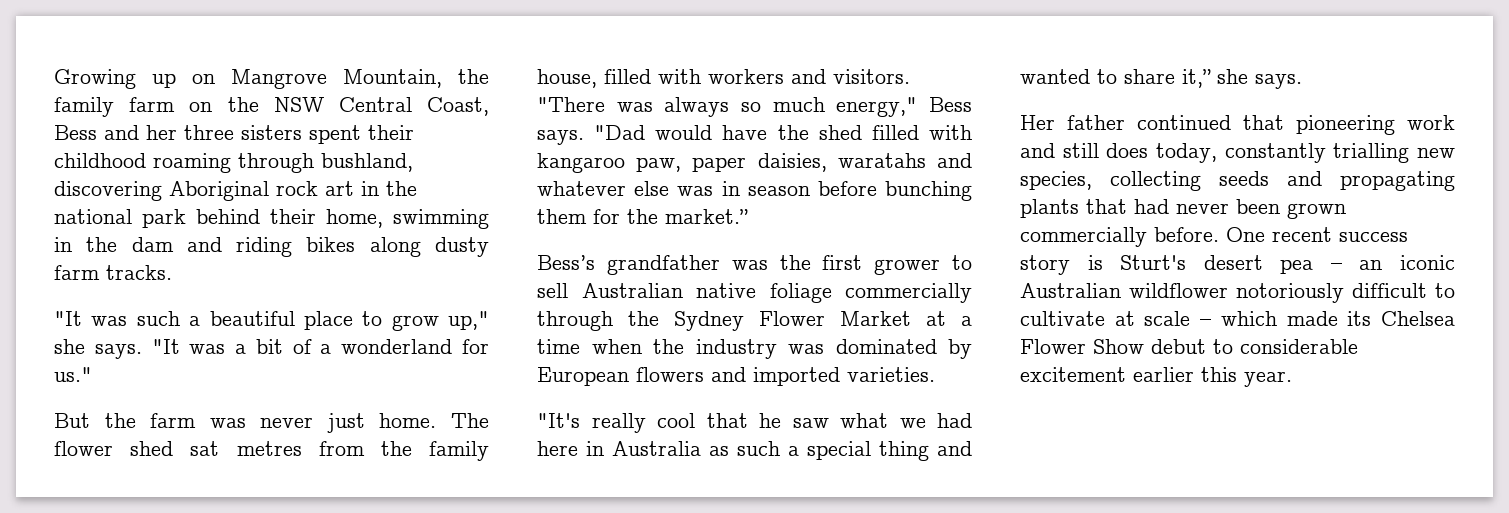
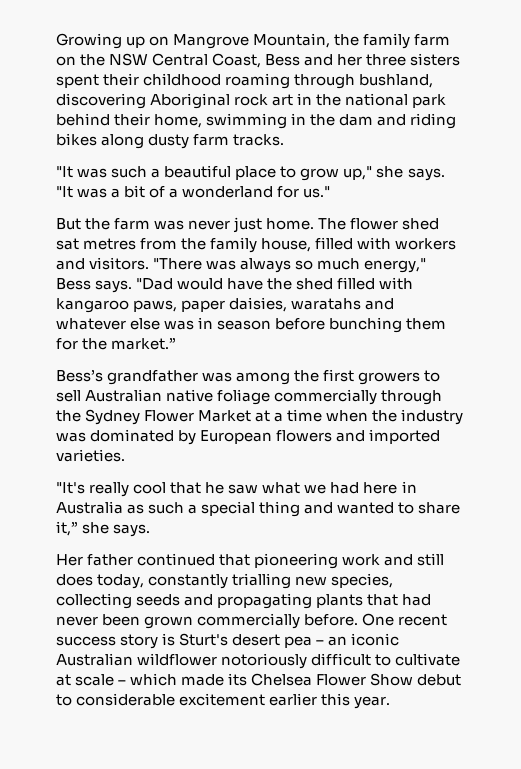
[636,157,682,172] paw, -> [133,300,178,312] paws,
(768, 265) none -> [236,372,291,385] among
[874,259,941,275] grower -> [358,372,421,385] growers

